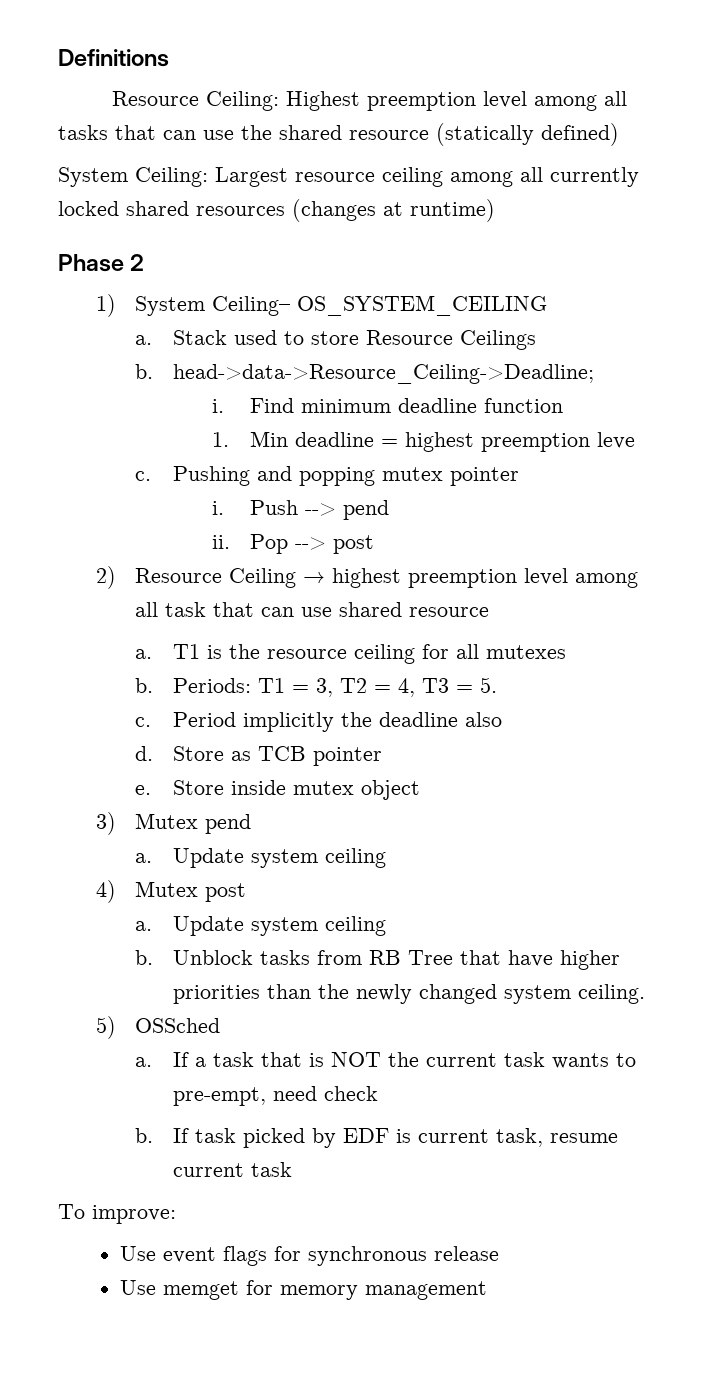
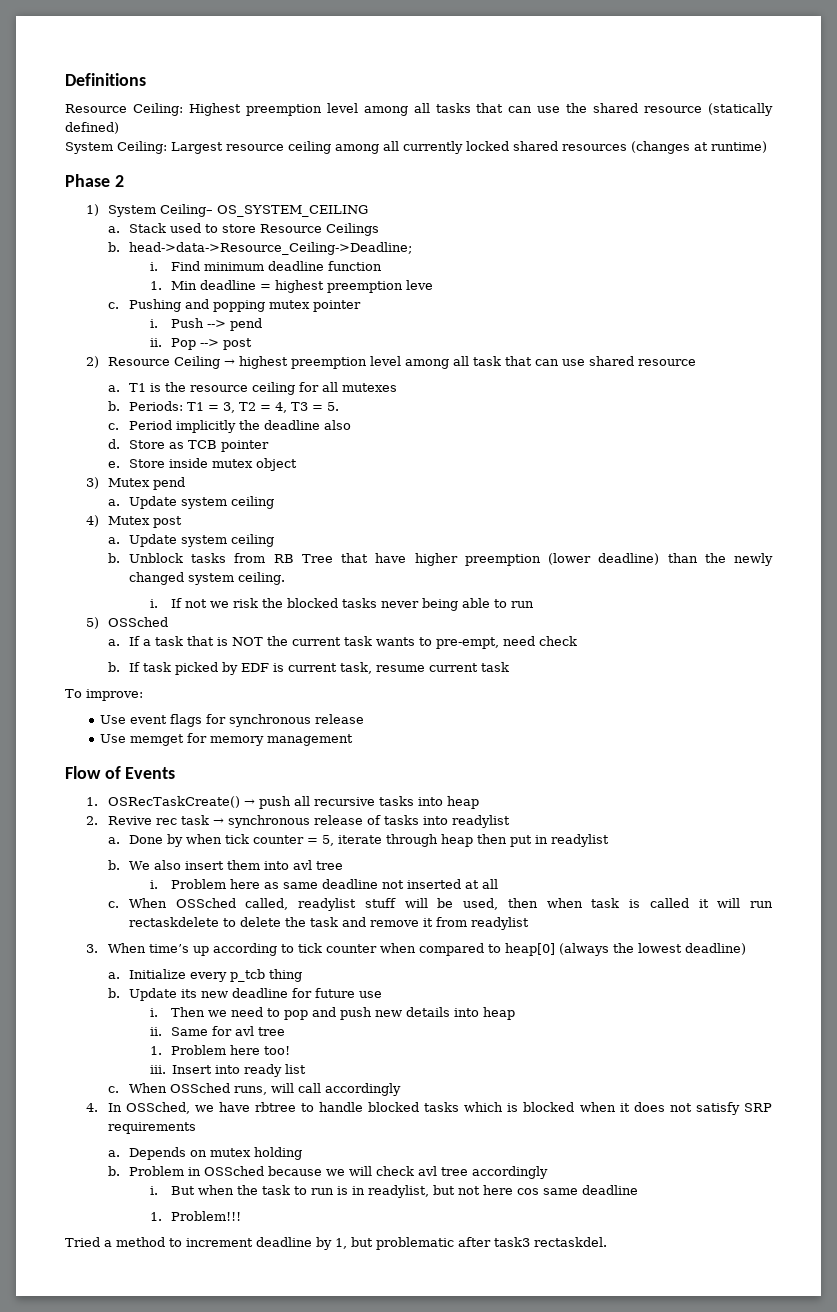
[173,985,261,1004] priorities -> [464,553,660,566] preemption (lower deadline)
(646, 994) none -> [150,598,535,611] // i. If not we risk the blocked tasks never being able to run
(488, 1290) none -> [65,766,176,779] [86,796,479,809] [86,815,510,828] [107,834,609,847] [107,860,343,870] [150,879,499,889] [107,898,773,911] [128,917,529,930] [86,943,746,956] [107,969,302,982] [107,988,382,1001] [150,1007,516,1020] [150,1026,286,1036] [150,1045,291,1055] [150,1064,307,1077] [107,1083,401,1096] [86,1102,772,1115] [107,1122,196,1134] [107,1147,302,1160] [107,1166,548,1179] [150,1185,639,1198] [150,1211,242,1221] [65,1237,607,1250] // Flow of Events // 1. OSRecTaskCreate() → push all recursive tasks into heap // 2. Revive rec task → synchronous release of tasks into readylist // a. Done by when tick counter = 5, iterate through heap then put in readylist // b. We also insert them into avl tree // i. Problem here as same deadline not inserted at all // c. When OSSched called, readylist stuff will be used, then when task is called it will run rectaskdelete to delete the task and remove it from readylist // 3. When time’s up according to tick counter when compared to heap[0] (always the lowest deadline) // a. Initialize every p_tcb thing // b. Update its new deadline for future use // i. Then we need to pop and push new details into heap // ii. Same for avl tree // 1. Problem here too! // iii. Insert into ready list // c. When OSSched runs, will call accordingly // 4. In OSSched, we have rbtree to handle blocked tasks which is blocked when it does not satisfy SRP requirements // a. Depends on mutex holding // b. Problem in OSSched because we will check avl tree accordingly // i. But when the task to run is in readylist, but not here cos same deadline // 1. Problem!!! // Tried a method to increment deadline by 1, but problematic after task3 rectaskdel.

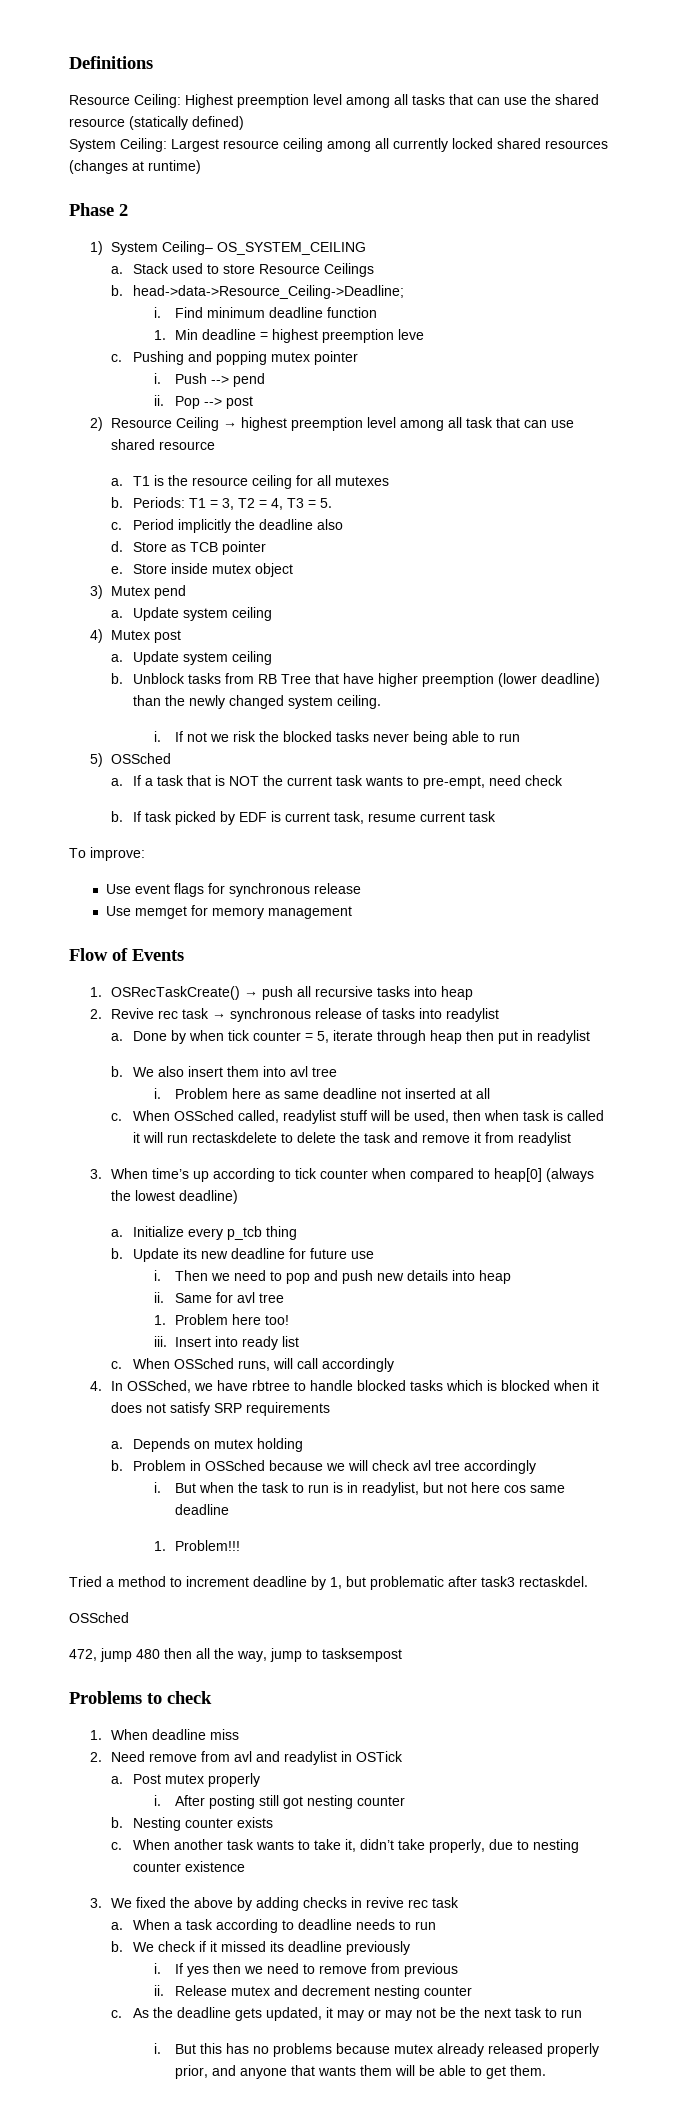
(607, 1242) none -> [69,1612,129,1623] [69,1648,402,1662] [69,1691,212,1704] [90,1729,240,1740] [90,1751,404,1765] [111,1773,260,1787] [153,1795,405,1809] [111,1817,273,1831] [111,1839,579,1853] [132,1861,245,1872] [90,1897,460,1911] [111,1919,436,1933] [111,1941,410,1955] [153,1963,458,1977] [153,1985,472,1999] [111,2007,582,2021] [153,2043,599,2057] [174,2065,546,2079] // OSSched // 472, jump 480 then all the way, jump to tasksempost // Problems to check // 1. When deadline miss // 2. Need remove from avl and readylist in OSTick // a. Post mutex properly // i. After posting still got nesting counter // b. Nesting counter exists // c. When another task wants to take it, didn’t take properly, due to nesting counter existence // 3. We fixed the above by adding checks in revive rec task // a. When a task according to deadline needs to run // b. We check if it missed its deadline previously // i. If yes then we need to remove from previous // ii. Release mutex and decrement nesting counter // c. As the deadline gets updated, it may or may not be the next task to run // i. But this has no problems because mutex already released properly prior, and anyone that wants them will be able to get them.

